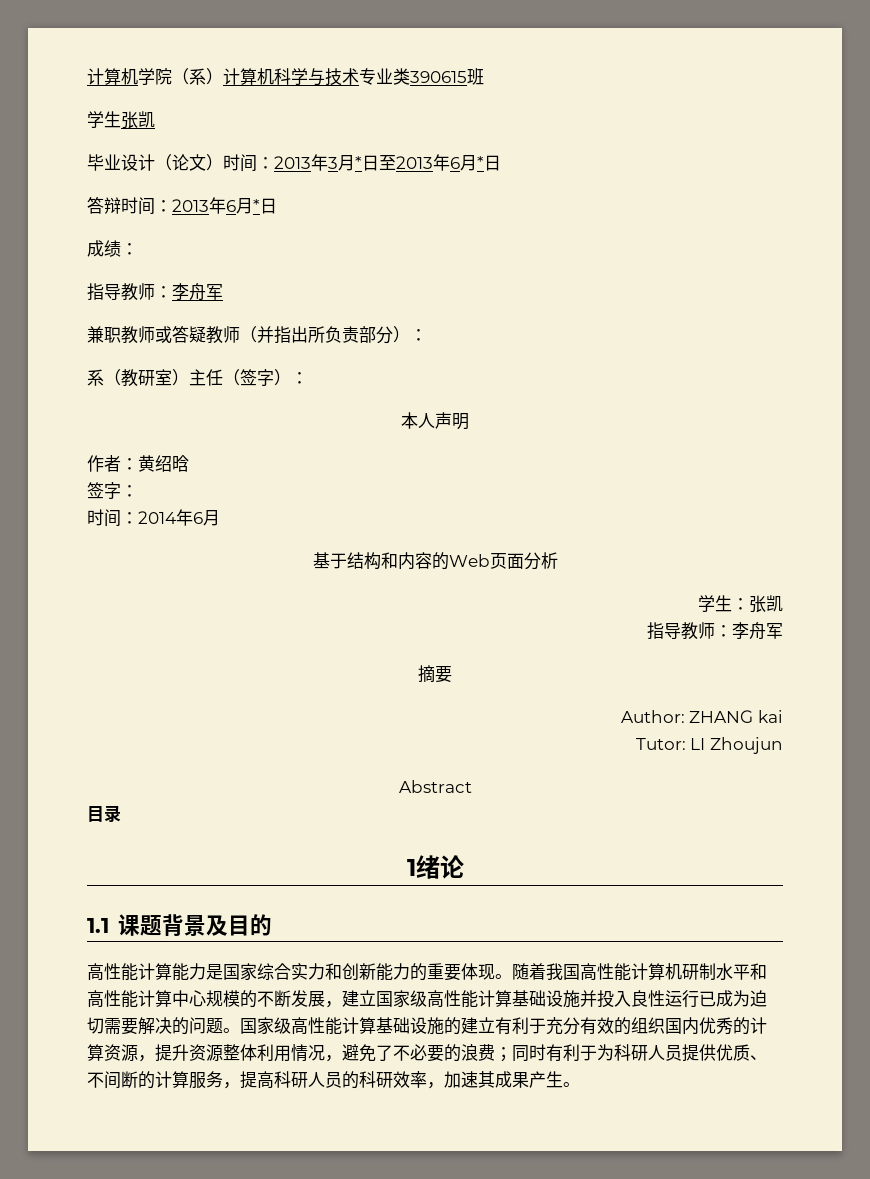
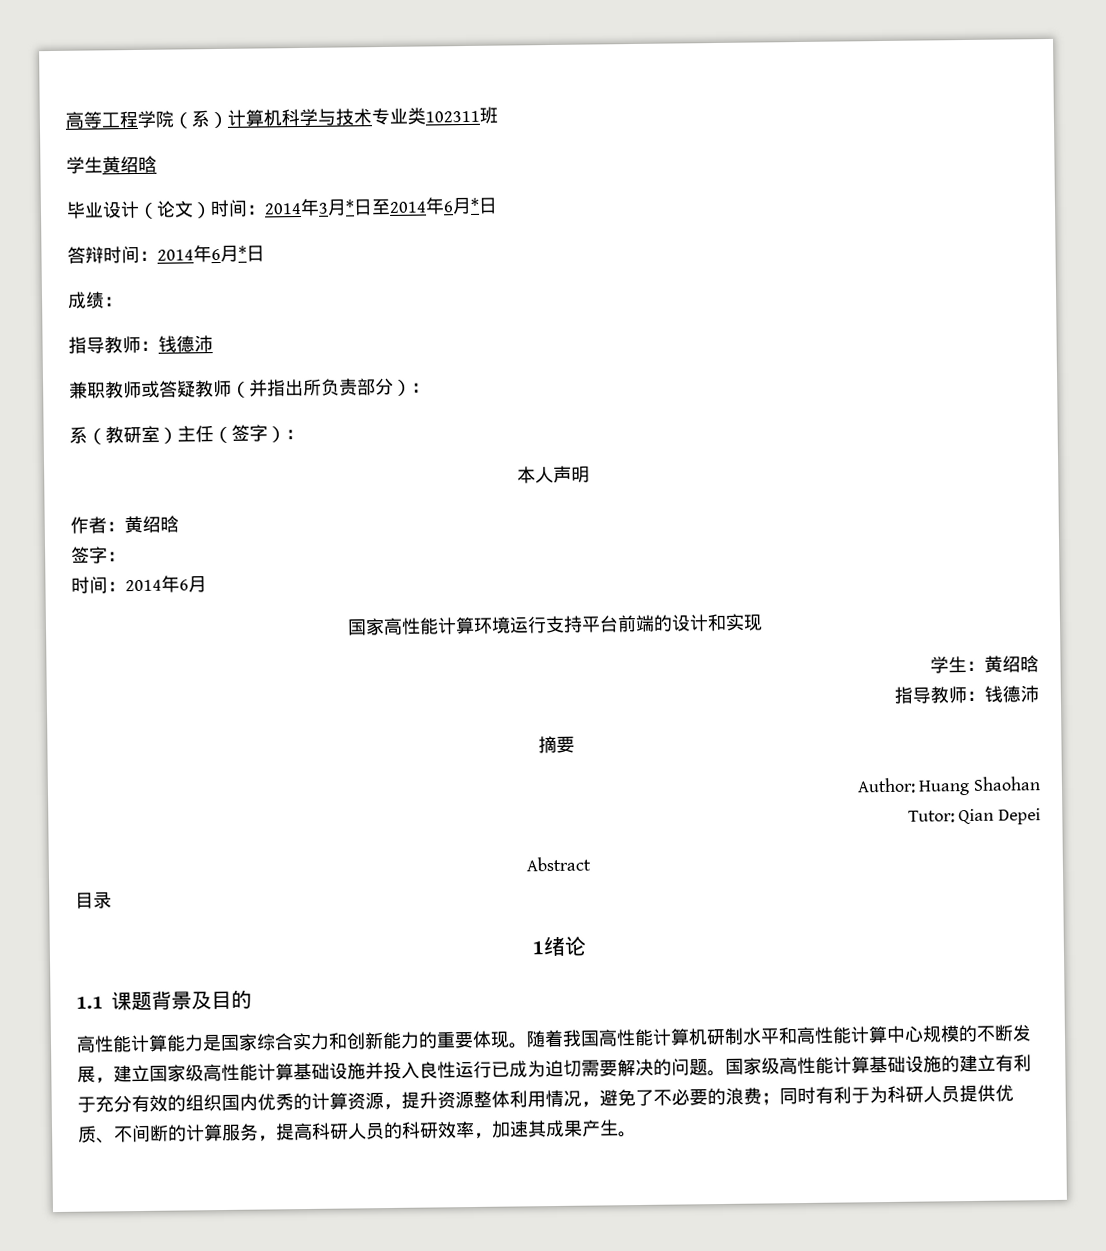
[87,68,138,85] 计算机 -> [65,110,138,129] 高等工程
[410,71,467,83] 390615 -> [425,110,480,123] 102311
[121,111,155,129] 张凯 -> [102,155,157,174] 黄绍晗
[274,156,311,169] 2013 -> [264,203,302,215] 2014
[396,156,433,169] 2013 -> [389,201,427,213] 2014
[172,199,209,212] 2013 -> [157,249,194,261] 2014
[172,283,223,301] 李舟军 -> [158,335,213,353] 钱德沛
[312,552,558,570] 基于结构和内容的Web页面分析 -> [347,613,763,636] 国家高性能计算环境运行支持平台前端的设计和实现
[749,595,783,613] [647,622,783,640] 张凯 // 指导教师：李舟军 -> [984,655,1039,673] [894,685,1039,704] 黄绍晗 // 指导教师：钱德沛
[689,710,783,723] ZHANG kai -> [918,776,1041,796] Huang Shaohan
[690,737,783,754] LI Zhoujun -> [958,808,1041,825] Qian Depei

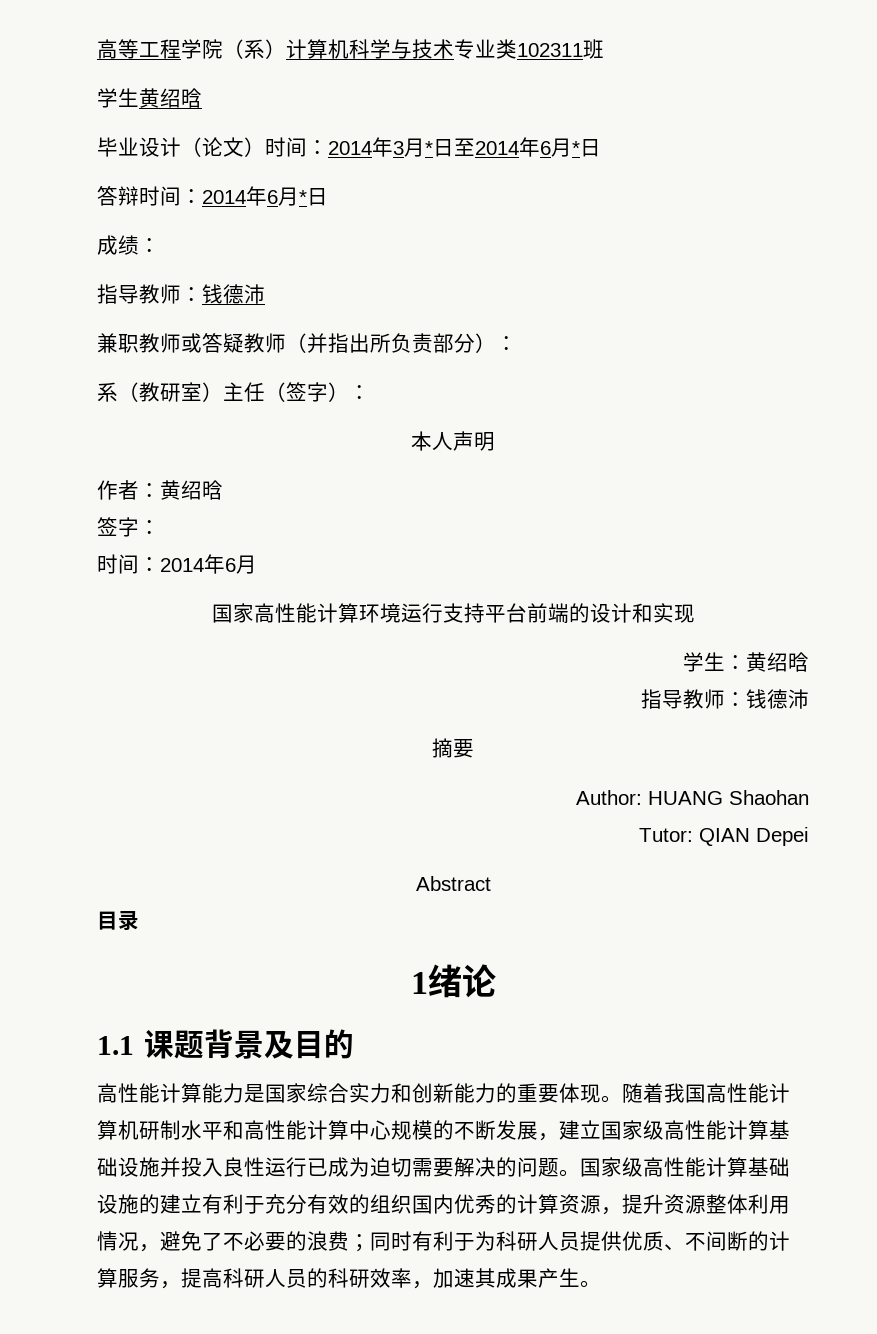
[918,779,971,796] Huang -> [648,791,723,805] HUANG
[958,808,995,825] Qian -> [699,828,750,846] QIAN

